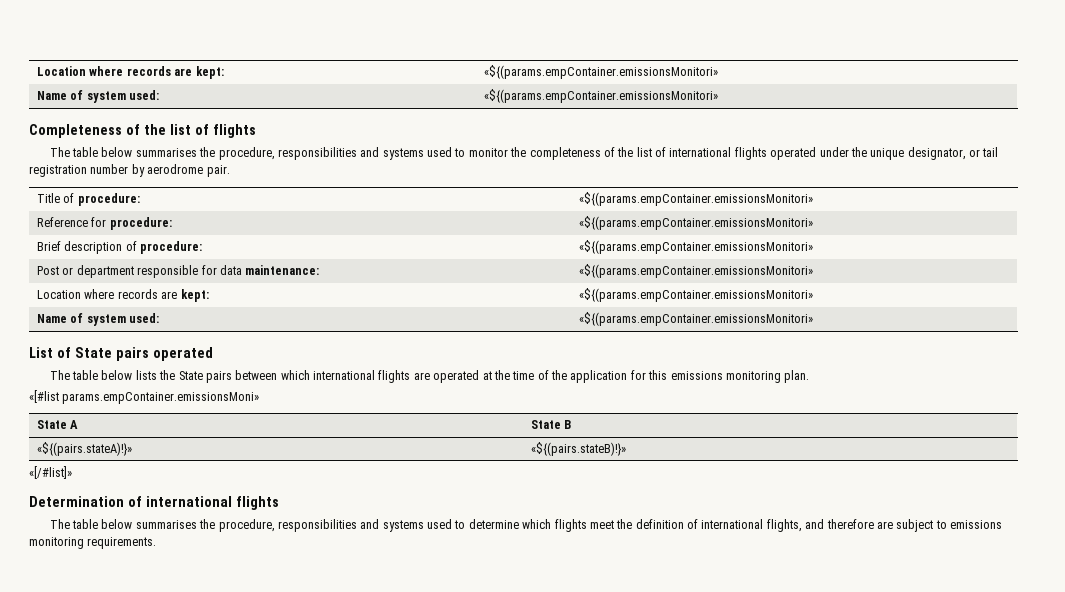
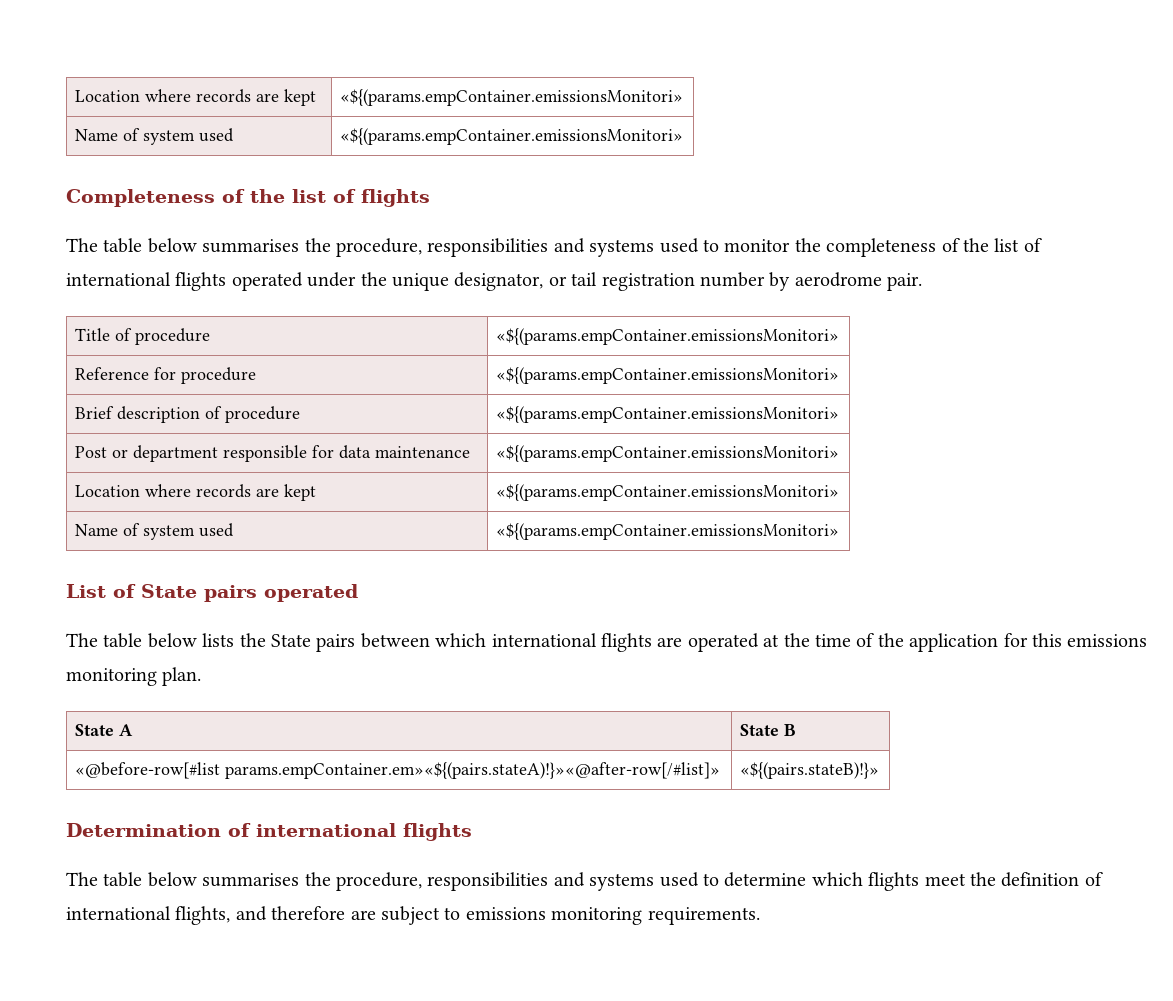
[37,66,224,79] [484,65,719,79] [37,90,160,103] Location where records are kept: | «${(params.empContainer.emissionsMonitori» // Name of system used: -> [74,89,316,106] [339,89,683,106] [74,128,234,145] Location where records are kept | «${(params.empContainer.emissionsMonitori» // Name of system used
[77,193,140,206] procedure: -> [134,328,210,345] procedure
[109,217,172,230] procedure: -> [180,367,256,384] procedure
[140,241,203,254] procedure: -> [224,406,300,423] procedure
[245,265,320,275] maintenance: -> [374,446,470,458] maintenance
[180,289,209,302] [579,288,814,302] [37,313,160,326] kept: | «${(params.empContainer.emissionsMonitori» // Name of system used: -> [283,484,316,501] [495,484,839,501] [74,523,234,540] kept | «${(params.empContainer.emissionsMonitori» // Name of system used
[29,390,260,404] // «[#list params.empContainer.emissionsMoni» -> (202, 676) none
[37,442,133,456] «${(pairs.stateA)!}» -> [74,762,720,779] «@before-row[#list params.empContainer.em»«${(pairs.stateA)!}»«@after-row[/#list]»
[29,466,72,479] // «[/#list]» -> (879, 770) none

